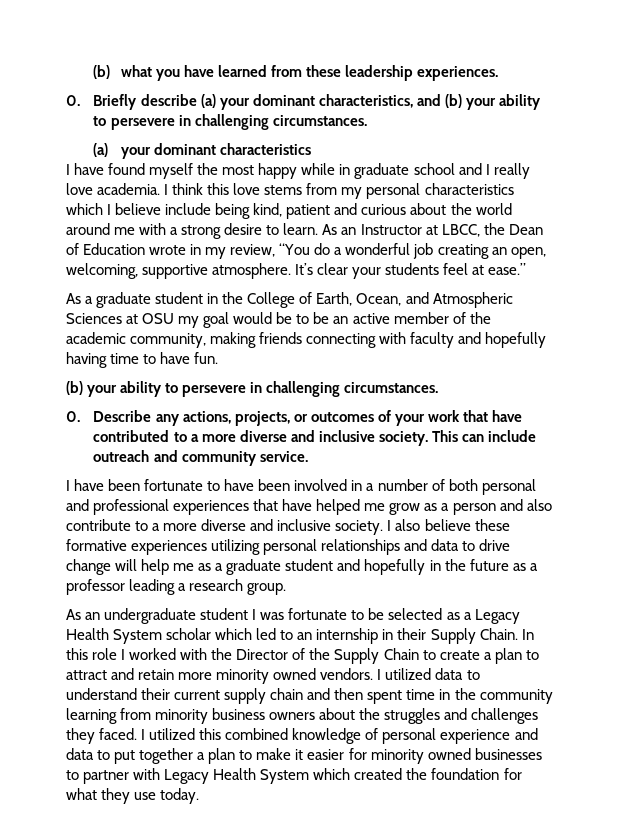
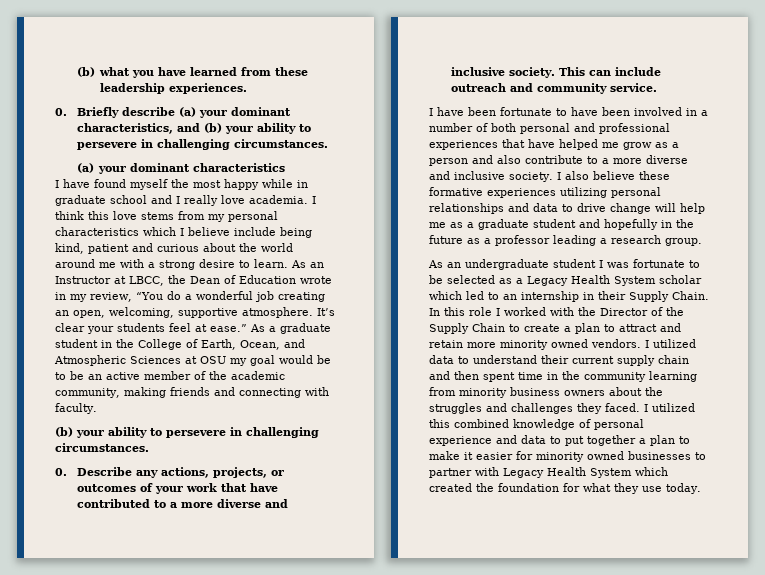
(527, 269) // -> (247, 328) none
(303, 338) none -> [213,387,235,396] and
[410,332,547,348] [66,352,219,368] faculty and hopefully having time to have fun. -> [55,403,97,414] faculty.

